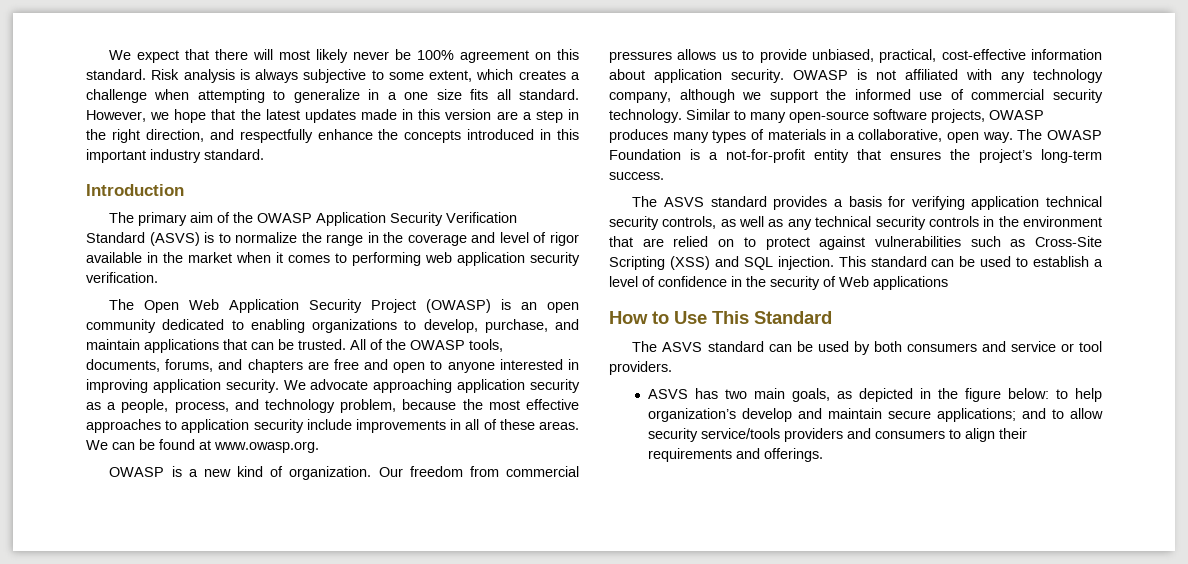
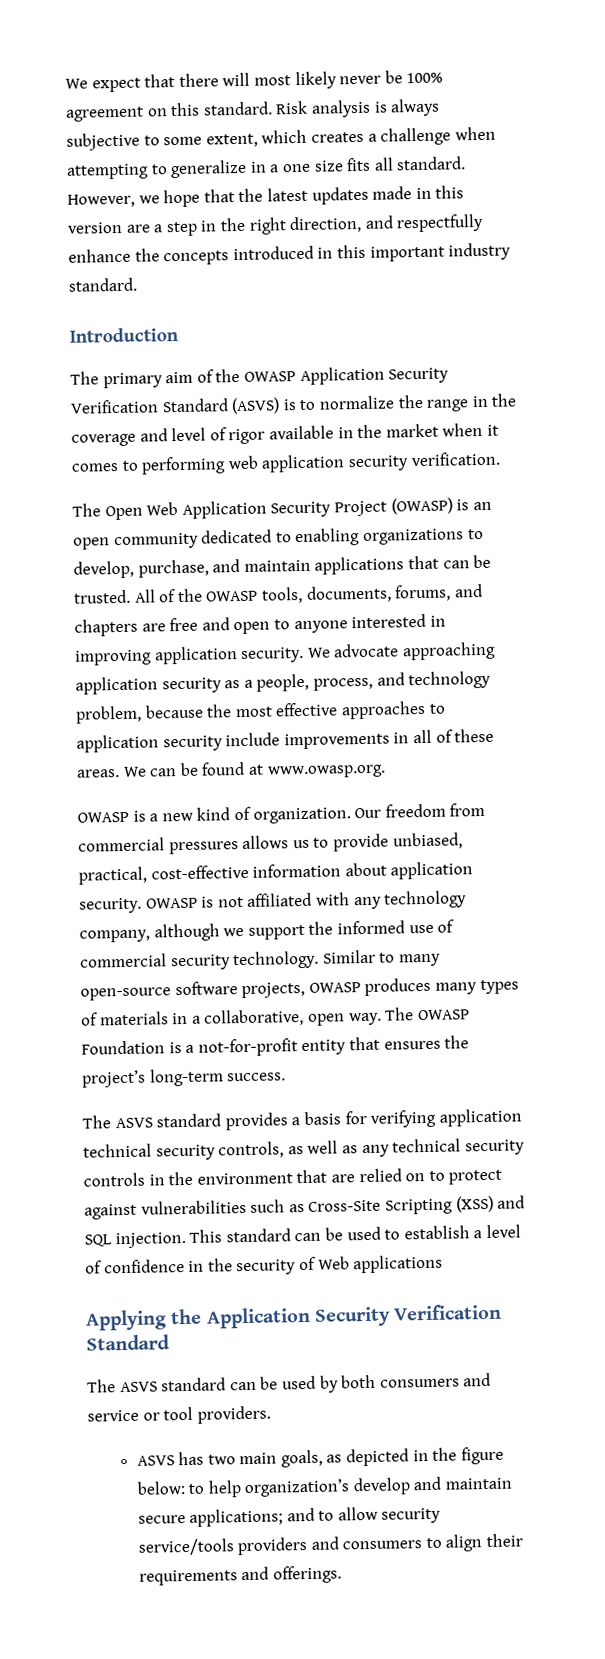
[609,311,749,324] How to Use This -> [85,1303,503,1331] Applying the Application Security Verification

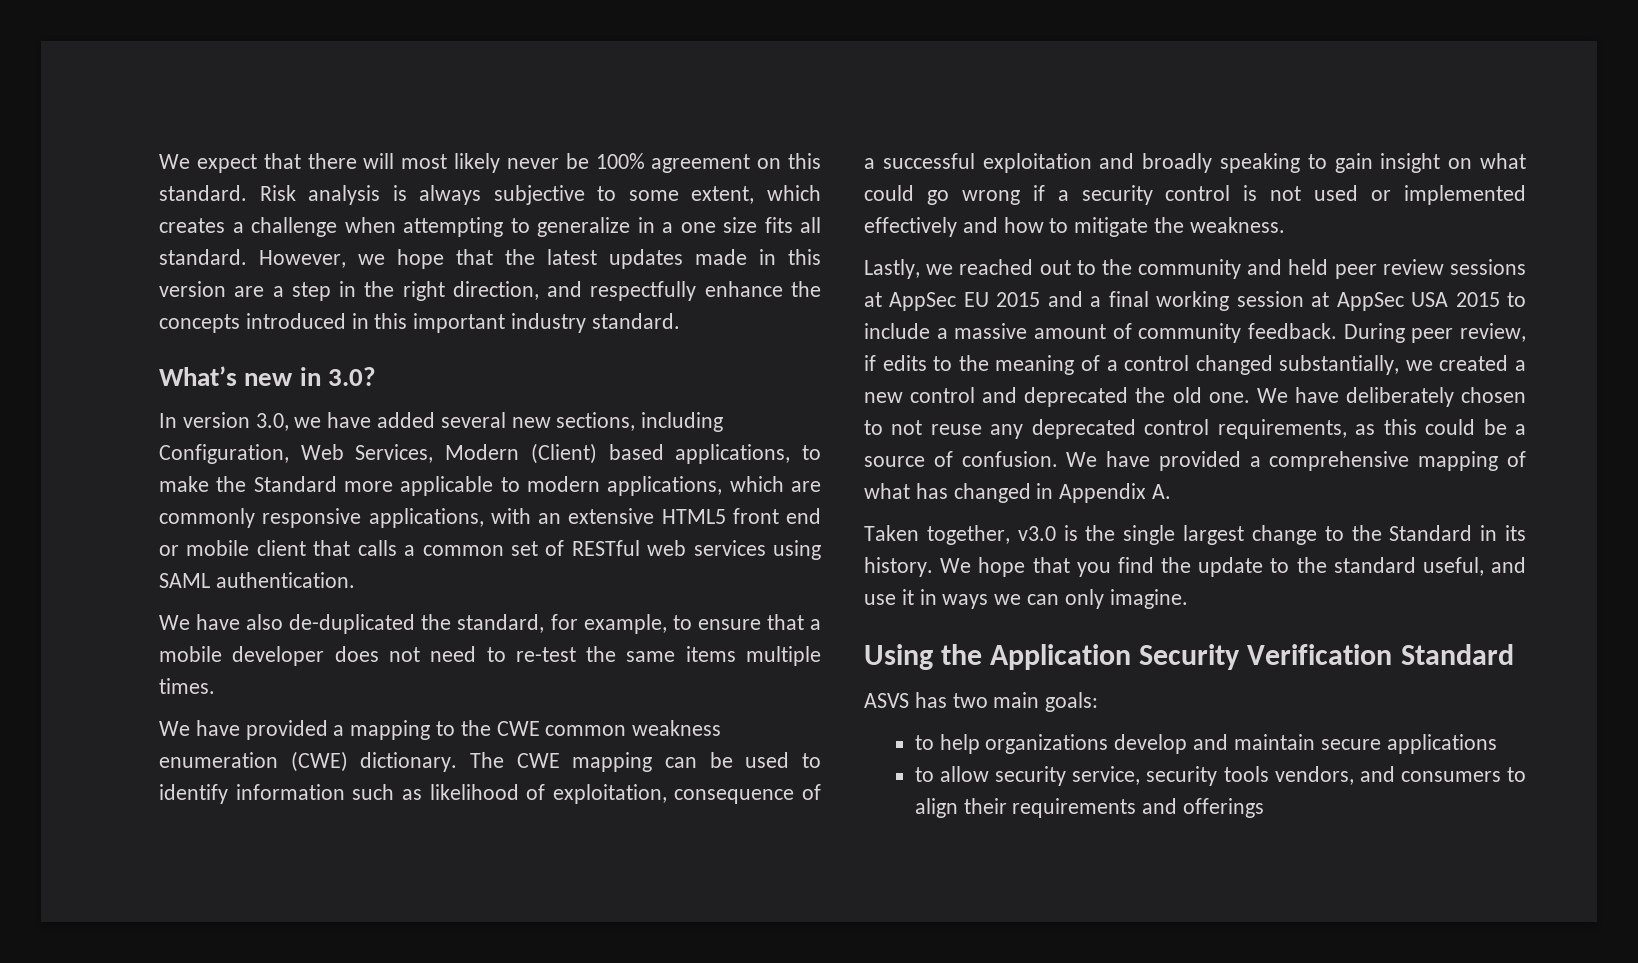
[69,326,179,343] [70,366,450,389] [70,393,518,415] [71,422,499,447] [71,451,500,475] [72,497,492,521] [73,528,484,550] [73,554,492,579] [74,583,483,604] [74,613,446,637] [75,641,496,666] [75,670,492,695] [75,700,446,724] [76,728,495,753] [76,761,386,779] [77,802,486,824] [78,832,463,855] [78,861,474,885] [79,890,468,914] [79,919,455,943] [80,949,441,971] [80,977,519,1001] [81,1007,470,1027] [81,1035,470,1057] [81,1068,287,1088] [82,1108,522,1131] [83,1138,525,1161] [83,1168,503,1187] [84,1195,526,1220] [84,1224,521,1249] [85,1254,444,1276] [85,1309,167,1331] Introduction // The primary aim of the OWASP Application Security Verification Standard (ASVS) is to normalize the range in the coverage and level of rigor available in the market when it comes to performing web application security verification. // The Open Web Application Security Project (OWASP) is an open community dedicated to enabling organizations to develop, purchase, and maintain applications that can be trusted. All of the OWASP tools, documents, forums, and chapters are free and open to anyone interested in improving application security. We advocate approaching application security as a people, process, and technology problem, because the most effective approaches to application security include improvements in all of these areas. We can be found at www.owasp.org. // OWASP is a new kind of organization. Our freedom from commercial pressures allows us to provide unbiased, practical, cost-effective information about application security. OWASP is not affiliated with any technology company, although we support the informed use of commercial security technology. Similar to many open-source software projects, OWASP produces many types of materials in a collaborative, open way. The OWASP Foundation is a not-for-profit entity that ensures the project’s long-term success. // The ASVS standard provides a basis for verifying application technical security controls, as well as any technical security controls in the environment that are relied on to protect against vulnerabilities such as Cross-Site Scripting (XSS) and SQL injection. This standard can be used to establish a level of confidence in the security of Web applications // Applying -> [159,366,376,386] [159,412,724,432] [159,443,821,464] [159,476,821,496] [159,508,821,528] [159,540,821,560] [159,572,355,588] [159,614,821,634] [159,646,821,666] [159,678,215,694] [159,720,722,740] [159,751,821,772] [159,784,821,804] [864,153,1526,173] [864,185,1526,205] [864,217,1285,237] [864,259,1526,279] [864,291,1526,311] [864,323,1526,343] [864,355,1526,375] [864,387,1526,407] [864,419,1526,439] [864,451,1526,471] [864,483,1172,503] [864,525,1526,545] [864,557,1526,577] [864,589,1188,609] [864,644,933,670] What’s new in 3.0? // In version 3.0, we have added several new sections, including Configuration, Web Services, Modern (Client) based applications, to make the Standard more applicable to modern applications, which are commonly responsive applications, with an extensive HTML5 front end or mobile client that calls a common set of RESTful web services using SAML authentication. // We have also de-duplicated the standard, for example, to ensure that a mobile developer does not need to re-test the same items multiple times. // We have provided a mapping to the CWE common weakness enumeration (CWE) dictionary. The CWE mapping can be used to identify information such as likelihood of exploitation, consequence of a successful exploitation and broadly speaking to gain insight on what could go wrong if a security control is not used or implemented effectively and how to mitigate the weakness. // Lastly, we reached out to the community and held peer review sessions at AppSec EU 2015 and a final working session at AppSec USA 2015 to include a massive amount of community feedback. During peer review, if edits to the meaning of a control changed substantially, we created a new control and deprecated the old one. We have deliberately chosen to not reuse any deprecated control requirements, as this could be a source of confusion. We have provided a comprehensive mapping of what has changed in Appendix A. // Taken together, v3.0 is the single largest change to the Standard in its history. We hope that you find the update to the standard useful, and use it in ways we can only imagine. // Using
[87,1372,492,1393] [87,1405,271,1424] [136,1446,504,1468] [136,1481,186,1495] The ASVS standard can be used by both consumers and service or tool providers. // ASVS has two main goals, as depicted in the figure below: -> [864,692,1099,712] ASVS has two main goals: //
[244,1478,351,1498] organization’s -> [985,734,1109,754] organizations
[189,1507,315,1527] applications; and -> [1386,734,1497,754] applications //
[137,1537,309,1556] service/tools providers -> [1072,766,1354,786] service, security tools vendors,
[272,1565,342,1584] offerings. -> [1183,798,1265,818] offerings

